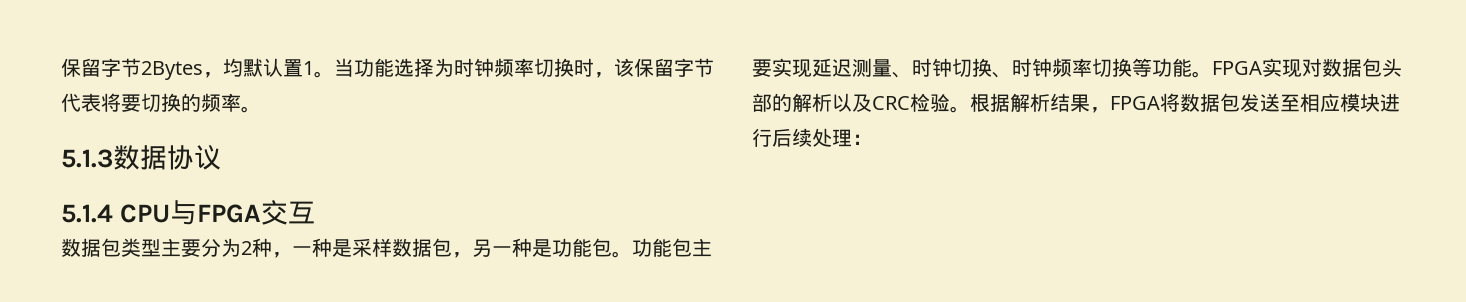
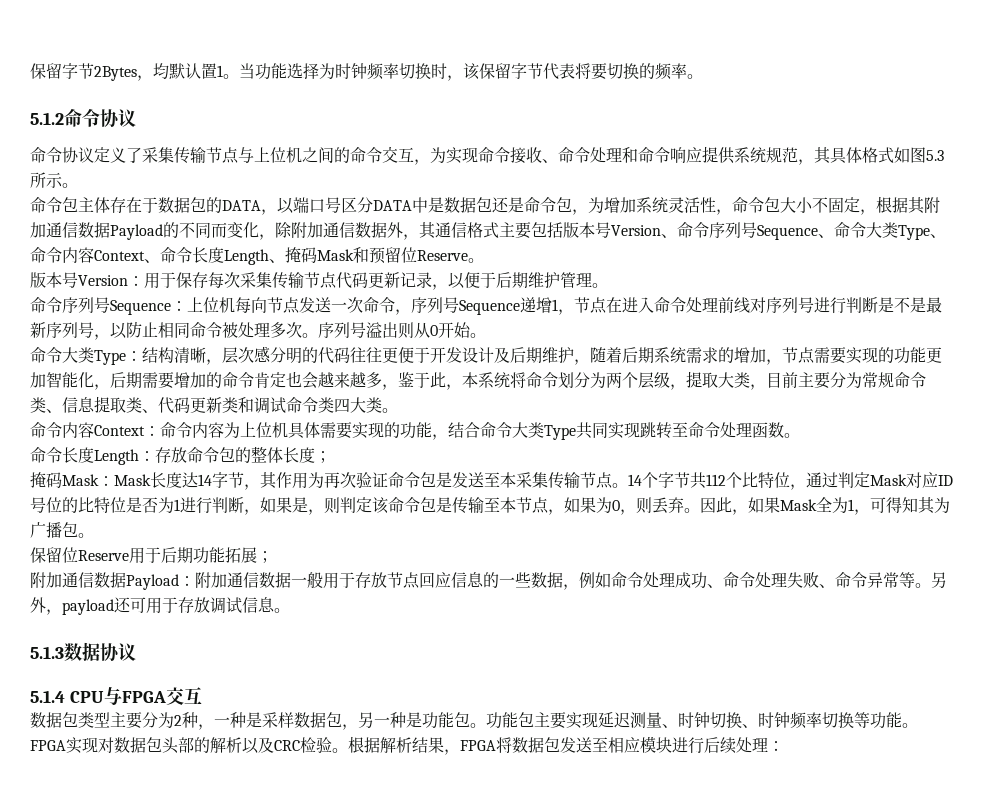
(261, 109) none -> [30,108,136,127] [30,146,944,165] [30,172,78,188] [30,196,940,215] [30,222,946,240] [30,247,484,265] [30,272,608,290] [30,297,942,315] [30,321,486,340] [30,346,942,365] [30,371,926,390] [30,396,398,414] [30,422,800,440] [30,446,331,465] [30,472,953,490] [30,497,950,515] [30,522,94,538] [30,547,273,564] [30,572,947,590] [30,597,290,615] // 5.1.2命令协议 // 命令协议定义了采集传输节点与上位机之间的命令交互，为实现命令接收、命令处理和命令响应提供系统规范，其具体格式如图5.3所示。 // 命令包主体存在于数据包的DATA，以端口号区分DATA中是数据包还是命令包，为增加系统灵活性，命令包大小不固定，根据其附加通信数据Payload的不同而变化，除附加通信数据外，其通信格式主要包括版本号Version、命令序列号Sequence、命令大类Type、命令内容Context、命令长度Length、掩码Mask和预留位Reserve。 // 版本号Version：用于保存每次采集传输节点代码更新记录，以便于后期维护管理。 // 命令序列号Sequence：上位机每向节点发送一次命令，序列号Sequence递增1，节点在进入命令处理前线对序列号进行判断是不是最新序列号，以防止相同命令被处理多次。序列号溢出则从0开始。 // 命令大类Type：结构清晰，层次感分明的代码往往更便于开发设计及后期维护，随着后期系统需求的增加，节点需要实现的功能更加智能化，后期需要增加的命令肯定也会越来越多，鉴于此，本系统将命令划分为两个层级，提取大类，目前主要分为常规命令类、信息提取类、代码更新类和调试命令类四大类。 // 命令内容Context：命令内容为上位机具体需要实现的功能，结合命令大类Type共同实现跳转至命令处理函数。 // 命令长度Length：存放命令包的整体长度； // 掩码Mask：Mask长度达14字节，其作用为再次验证命令包是发送至本采集传输节点。14个字节共112个比特位，通过判定Mask对应ID号位的比特位是否为1进行判断，如果是，则判定该命令包是传输至本节点，如果为0，则丢弃。因此，如果Mask全为1，可得知其为广播包。 // 保留位Reserve用于后期功能拓展； // 附加通信数据Payload：附加通信数据一般用于存放节点回应信息的一些数据，例如命令处理成功、命令处理失败、命令异常等。另外，payload还可用于存放调试信息。

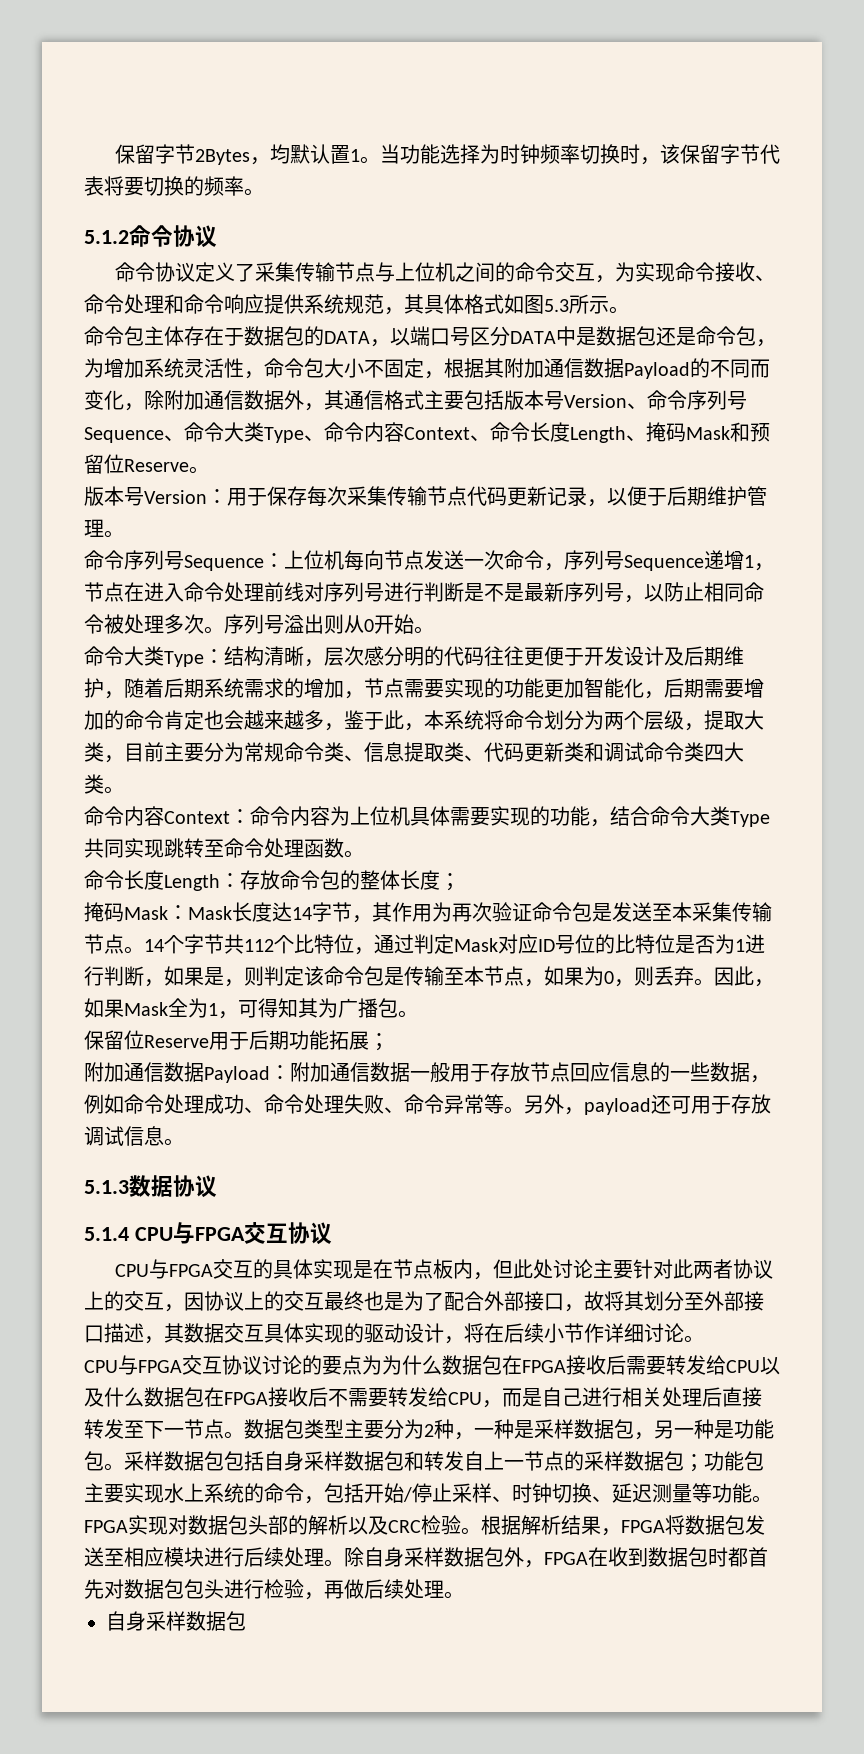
(202, 695) // -> [287,1222,332,1245] [114,1259,773,1280] [84,1291,764,1312] [84,1323,704,1344] [84,1355,780,1375] [84,1387,762,1408] [84,1419,244,1439] 协议 // CPU与FPGA交互的具体实现是在节点板内，但此处讨论主要针对此两者协议上的交互，因协议上的交互最终也是为了配合外部接口，故将其划分至外部接口描述，其数据交互具体实现的驱动设计，将在后续小节作详细讨论。 // CPU与FPGA交互协议讨论的要点为为什么数据包在FPGA接收后需要转发给CPU以及什么数据包在FPGA接收后不需要转发给CPU，而是自己进行相关处理后直接转发至下一节点。
[486,712,854,729] 功能包主要实现延迟测量、时钟切换、时钟频率切换 -> [124,1451,764,1472] [84,1483,692,1504] 采样数据包包括自身采样数据包和转发自上一节点的采样数据包；功能包主要实现水上系统的命令，包括开始/停止采样、时钟切换、延迟测量
[768,741,784,751] ： -> [324,1547,768,1568] [84,1579,464,1600] [106,1611,246,1631] 。除自身采样数据包外，FPGA在收到数据包时都首先对数据包包头进行检验，再做后续处理。 // 自身采样数据包

